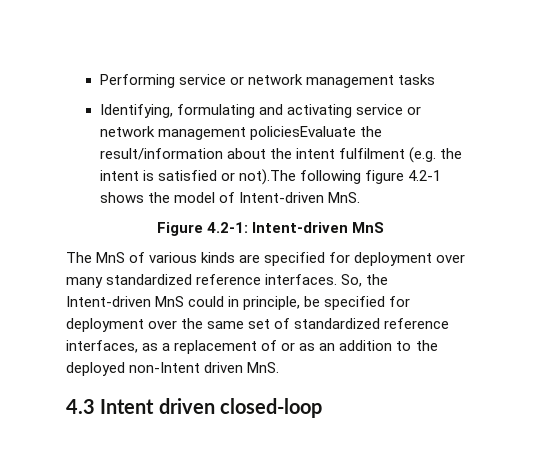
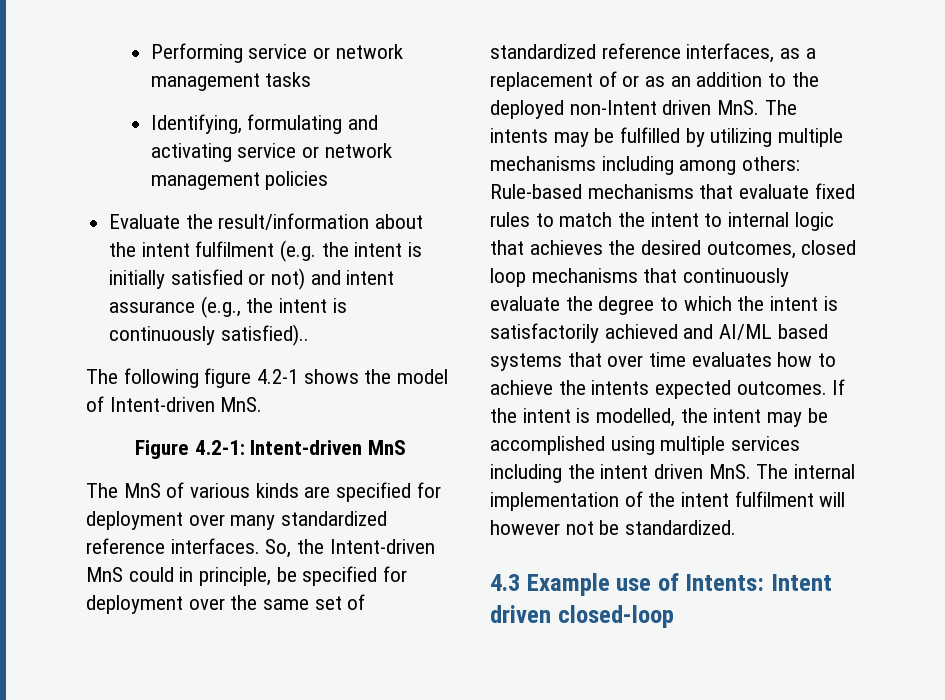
[249,126,356,140] policiesEvaluate -> [265,171,329,190] [109,214,181,229] policies // Evaluate
(154, 175) none -> [109,270,166,289] initially
[239,169,297,185] not).The -> [271,268,395,290] [109,296,347,318] [109,324,309,346] [86,369,118,384] not) and intent assurance (e.g., the intent is continuously satisfied).. // The
[66,399,95,414] // 4.3 -> [764,100,797,115] [490,127,844,147] [490,156,801,175] [490,183,855,199] [490,212,834,231] [490,240,857,259] [490,268,790,287] [490,296,838,315] [490,323,828,343] [490,352,837,371] [490,379,846,399] [490,408,828,427] [490,436,801,455] [490,464,856,483] [490,491,846,511] [490,520,737,535] [490,573,765,596] The intents may be fulfilled by utilizing multiple mechanisms including among others: Rule-based mechanisms that evaluate fixed rules to match the intent to internal logic that achieves the desired outcomes, closed loop mechanisms that continuously evaluate the degree to which the intent is satisfactorily achieved and AI/ML based systems that over time evaluates how to achieve the intents expected outcomes. If the intent is modelled, the intent may be accomplished using multiple services including the intent driven MnS. The internal implementation of the intent fulfilment will however not be standardized. // 4.3 Example use of Intents:

